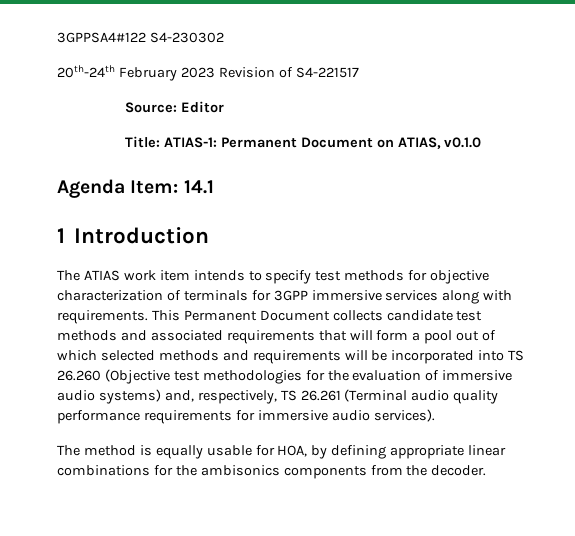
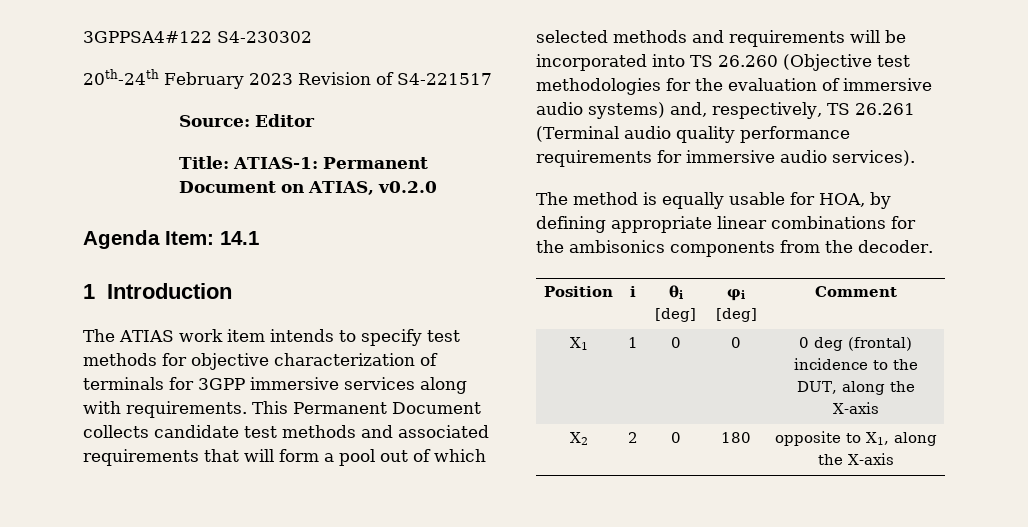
[444,137,482,148] v0.1.0 -> [377,181,437,193] v0.2.0
(487, 470) none -> [544,286,613,297] [630,286,636,297] [668,285,683,299] [655,308,696,322] [727,288,745,301] [715,308,757,322] [814,286,897,297] [569,337,588,350] [628,337,638,348] [670,337,681,348] [731,337,741,348] [799,337,912,351] [793,358,918,370] [796,381,915,395] [832,402,879,414] [569,432,588,445] [628,432,638,443] [670,432,681,443] [721,432,751,443] [774,431,937,446] [817,453,894,465] // Position | i | θi [deg] | φi [deg] | Comment // X1 | 1 | 0 | 0 | 0 deg (frontal) incidence to the DUT, along the X-axis // X2 | 2 | 0 | 180 | opposite to X1, along the X-axis

